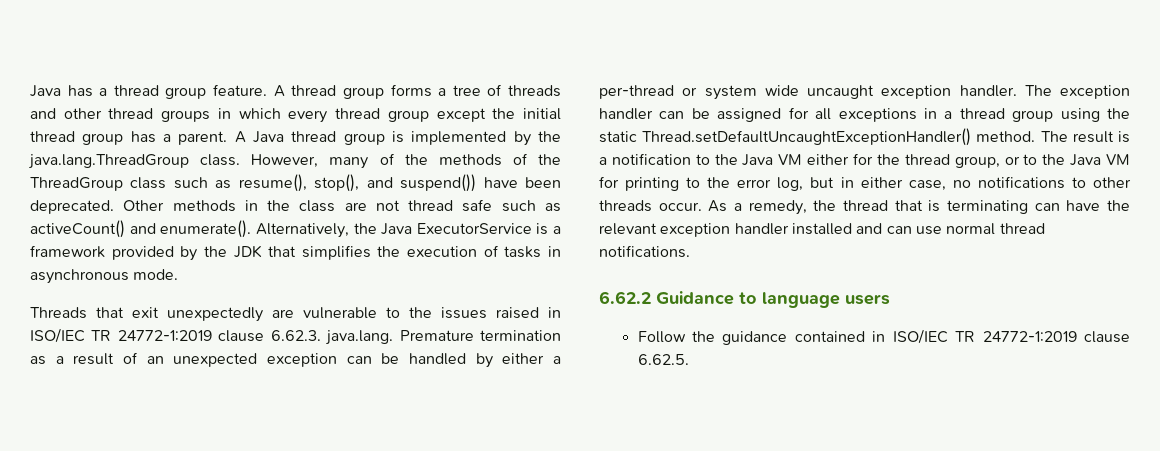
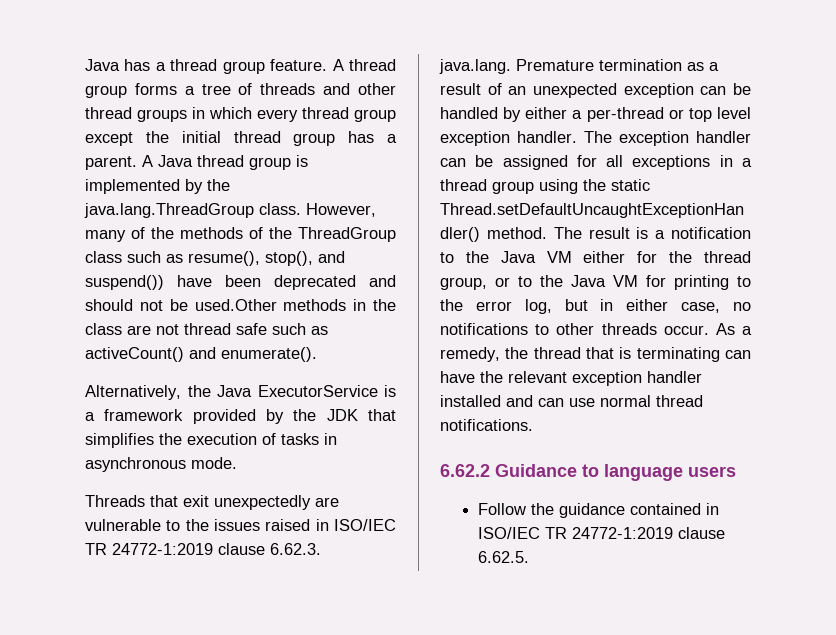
[30,200,165,214] deprecated. Other -> [274,275,396,290] [85,299,277,311] deprecated and should not be used.Other
(252, 229) none -> (317, 354) //
[704,85,874,100] system wide uncaught -> [688,107,751,122] top level

